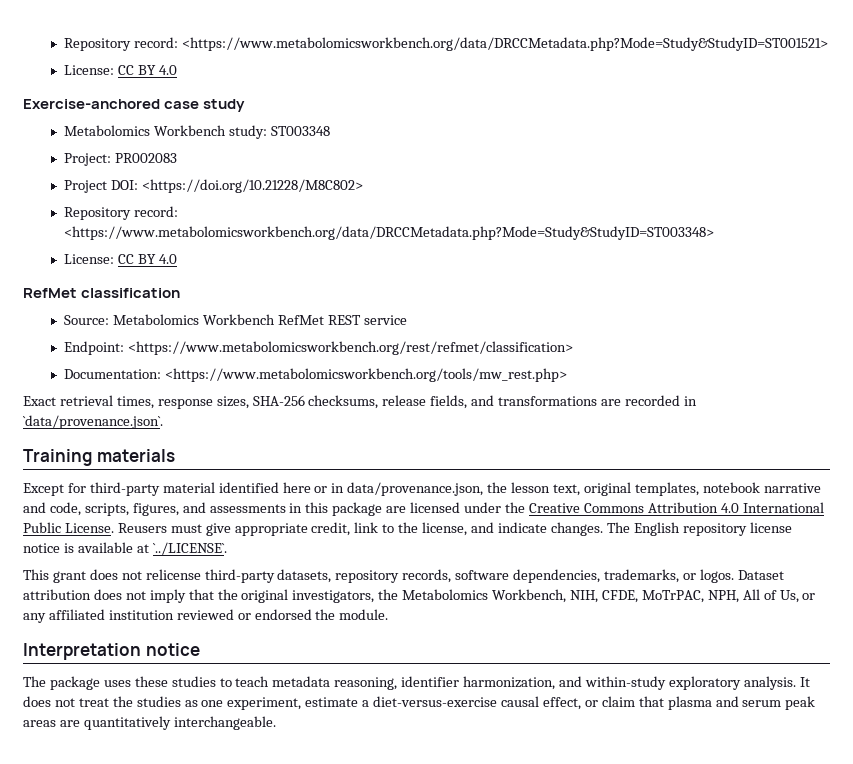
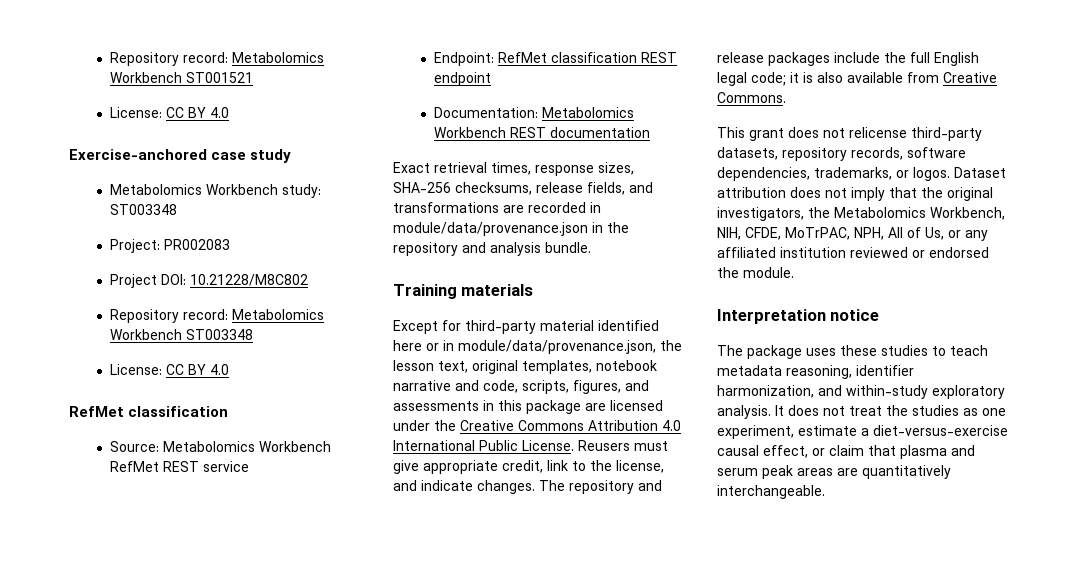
[64,37,829,51] Repository record: <https://www.metabolomicsworkbench.org/data/DRCCMetadata.php?Mode=Study&StudyID=ST001521> -> [109,52,324,66] [109,72,253,83] Repository record: Metabolomics Workbench ST001521
[142,179,364,193] [64,206,179,220] [64,226,715,240] <https://doi.org/10.21228/M8C802> // Repository record: <https://www.metabolomicsworkbench.org/data/DRCCMetadata.php?Mode=Study&StudyID=ST003348> -> [189,274,308,286] [109,309,324,323] [109,329,253,340] 10.21228/M8C802 // Repository record: Metabolomics Workbench ST003348
[128,341,574,355] [64,368,568,382] <https://www.metabolomicsworkbench.org/rest/refmet/classification> // Documentation: <https://www.metabolomicsworkbench.org/tools/mw_rest.php> -> [497,52,677,63] [433,72,491,86] [433,107,634,118] [433,127,650,138] RefMet classification REST endpoint // Documentation: Metabolomics Workbench REST documentation
[23,415,163,429] `data/provenance.json`. -> [393,222,629,236] [393,242,591,256] module/data/provenance.json in the repository and analysis bundle.
[347,482,484,496] data/provenance.json, -> [458,340,656,354] module/data/provenance.json,
[633,522,792,536] [23,542,227,555] English repository license notice is available at `../LICENSE`. -> [569,480,662,494] [717,52,979,66] [717,72,997,86] [717,92,786,103] repository and release packages include the full English legal code; it is also available from Creative Commons.

